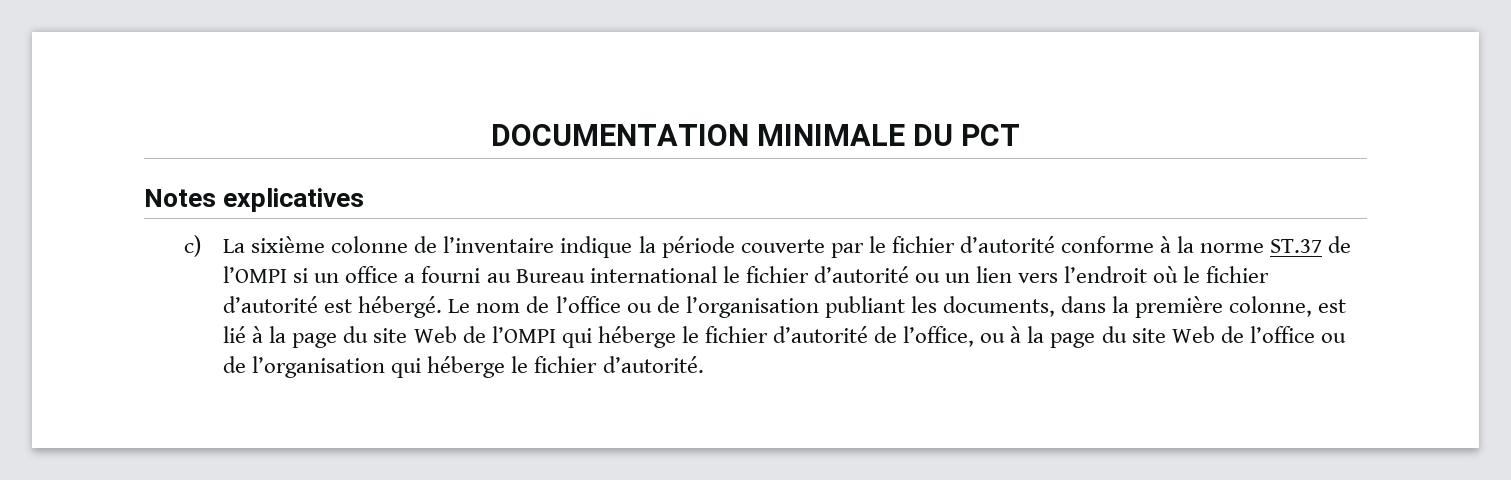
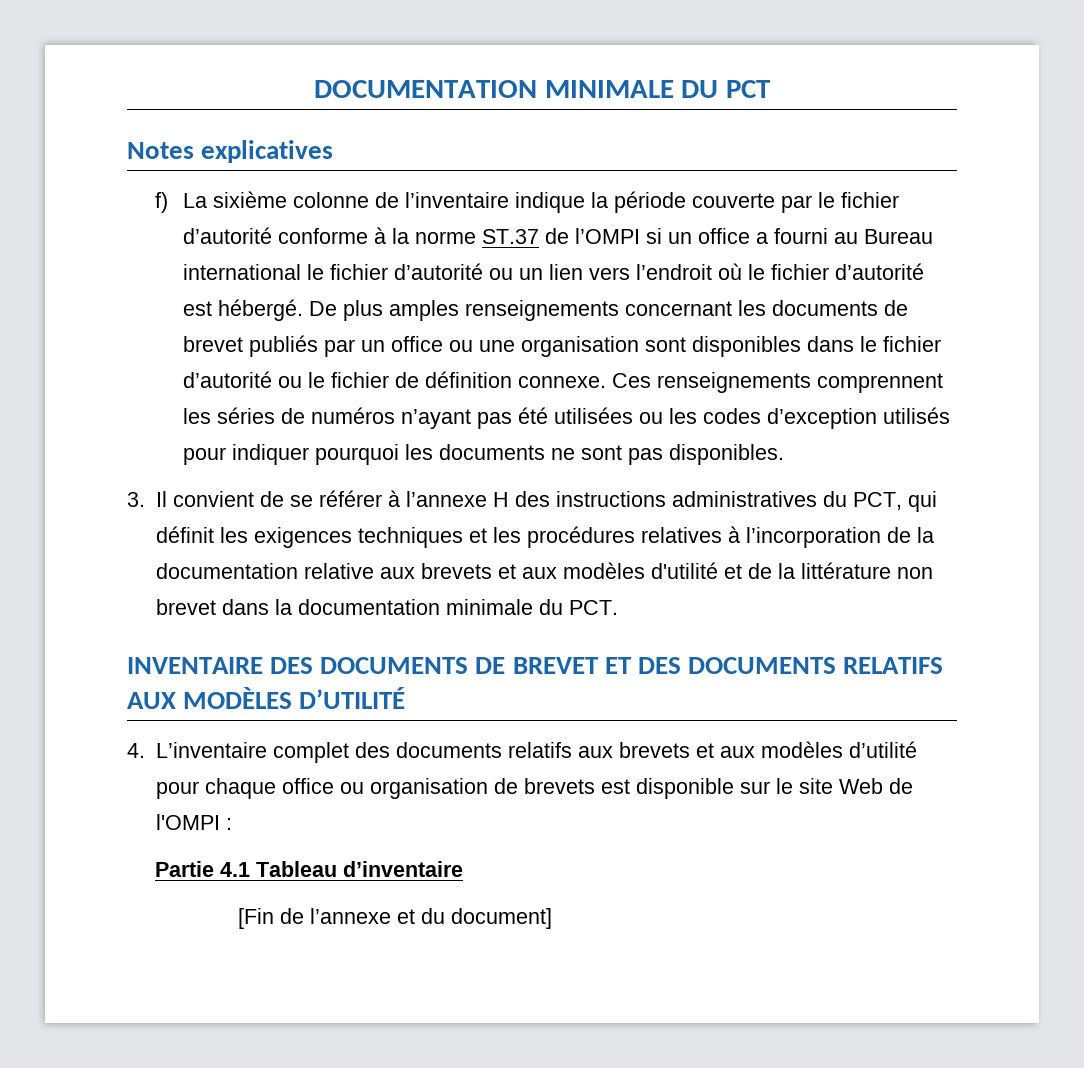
[183,235,201,257] c) -> [154,192,168,213] f)
[448,296,1347,318] [223,326,1346,348] [223,356,704,378] Le nom de l’office ou de l’organisation publiant les documents, dans la première colonne, est lié à la page du site Web de l’OMPI qui héberge le fichier d’autorité de l’office, ou à la page du site Web de l’office ou de l’organisation qui héberge le fichier d’autorité. -> [308,300,908,321] [182,335,941,357] [182,371,943,393] [182,407,950,429] [182,444,784,465] [127,490,937,512] [155,526,934,548] [155,562,933,579] [155,599,618,615] [127,657,944,674] [127,687,406,709] [127,741,917,763] [155,778,913,799] [155,814,232,830] [154,861,463,877] [238,908,553,929] De plus amples renseignements concernant les documents de brevet publiés par un office ou une organisation sont disponibles dans le fichier d’autorité ou le fichier de définition connexe. Ces renseignements comprennent les séries de numéros n’ayant pas été utilisées ou les codes d’exception utilisés pour indiquer pourquoi les documents ne sont pas disponibles. // 3. Il convient de se référer à l’annexe H des instructions administratives du PCT, qui définit les exigences techniques et les procédures relatives à l’incorporation de la documentation relative aux brevets et aux modèles d'utilité et de la littérature non brevet dans la documentation minimale du PCT. // INVENTAIRE DES DOCUMENTS DE BREVET ET DES DOCUMENTS RELATIFS AUX MODÈLES D’UTILITÉ // 4. L’inventaire complet des documents relatifs aux brevets et aux modèles d’utilité pour chaque office ou organisation de brevets est disponible sur le site Web de l'OMPI : // Partie 4.1 Tableau d’inventaire // [Fin de l’annexe et du document]

